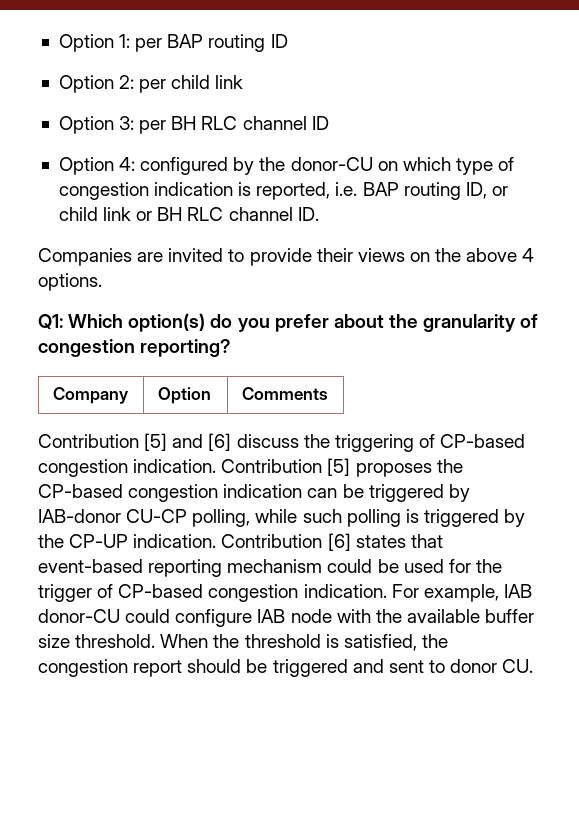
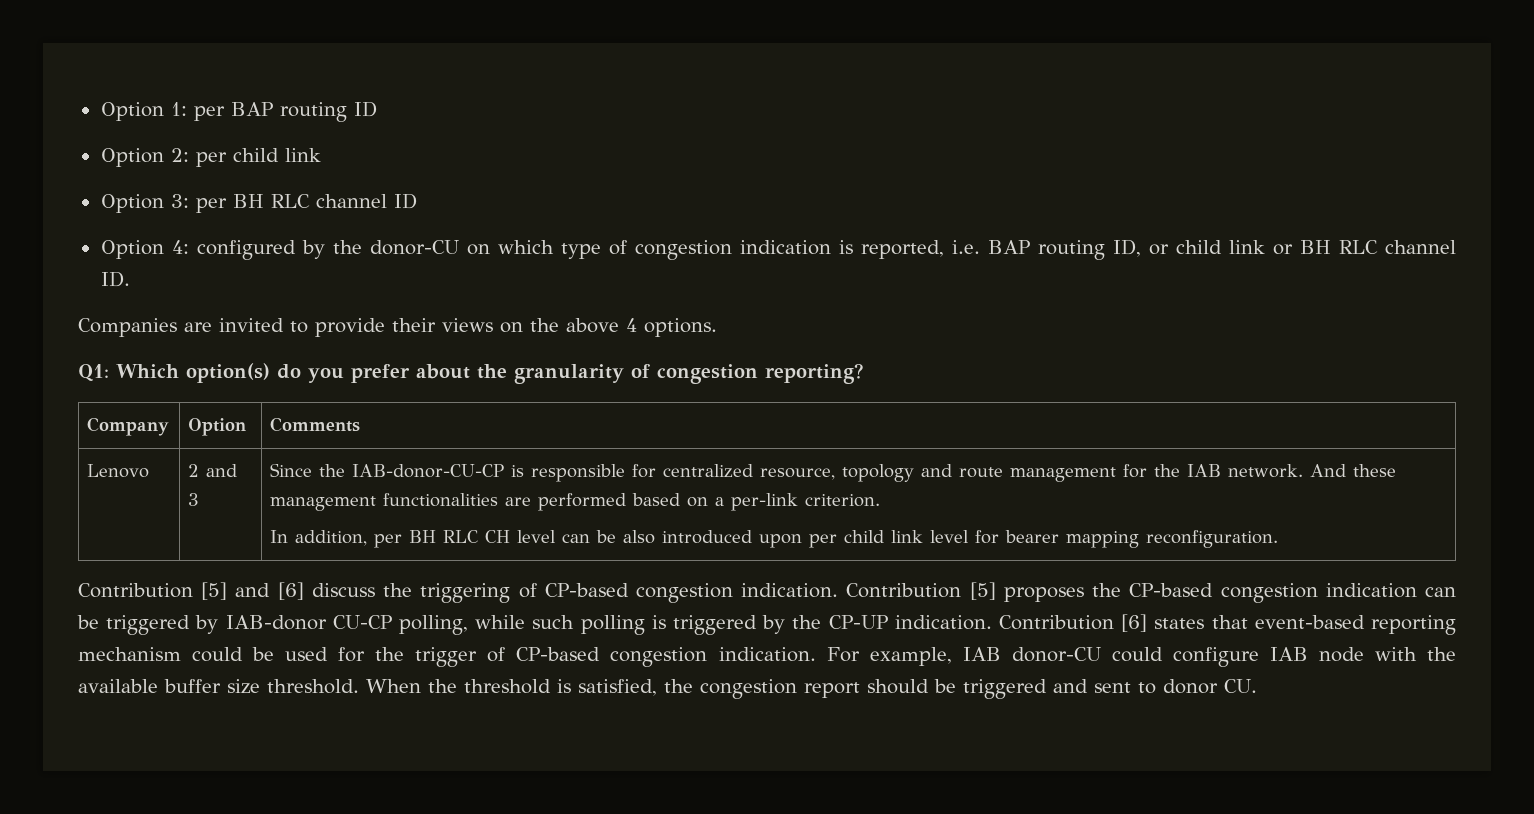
(328, 393) none -> [87,464,150,478] [188,464,238,477] [188,493,200,506] [270,463,1397,482] [270,493,881,511] [270,530,1279,548] // Lenovo | 2 and 3 | Since the IAB-donor-CU-CP is responsible for centralized resource, topology and route management for the IAB network. And these management functionalities are performed based on a per-link criterion. // In addition, per BH RLC CH level can be also introduced upon per child link level for bearer mapping reconfiguration.

